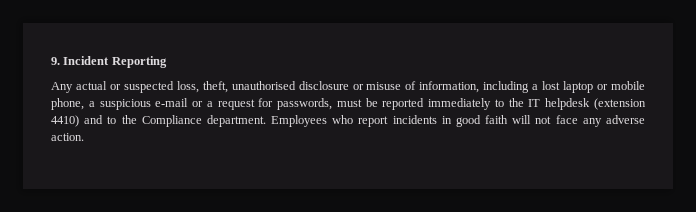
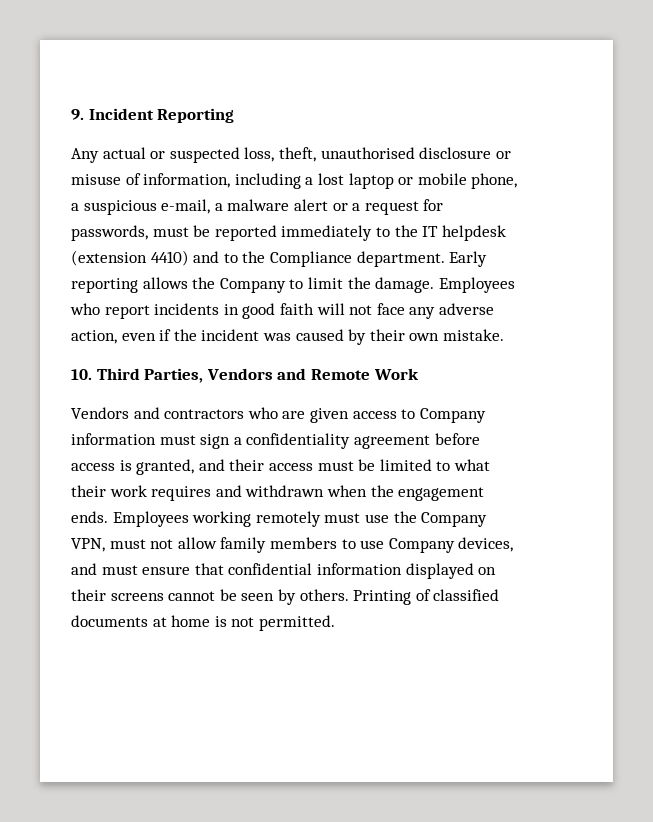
[155,98,189,107] e-mail -> [161,199,328,214] e-mail, a malware alert
(266, 121) none -> [449,251,488,267] [71,277,435,293] Early reporting allows the Company to limit the damage.
[51,133,84,141] action. -> [71,329,504,345] [71,368,419,383] [71,407,486,423] [71,433,480,449] [71,459,490,475] [71,485,485,501] [71,511,488,527] [71,537,514,553] [71,563,497,579] [71,589,500,605] [71,615,335,631] action, even if the incident was caused by their own mistake. // 10. Third Parties, Vendors and Remote Work // Vendors and contractors who are given access to Company information must sign a confidentiality agreement before access is granted, and their access must be limited to what their work requires and withdrawn when the engagement ends. Employees working remotely must use the Company VPN, must not allow family members to use Company devices, and must ensure that confidential information displayed on their screens cannot be seen by others. Printing of classified documents at home is not permitted.

